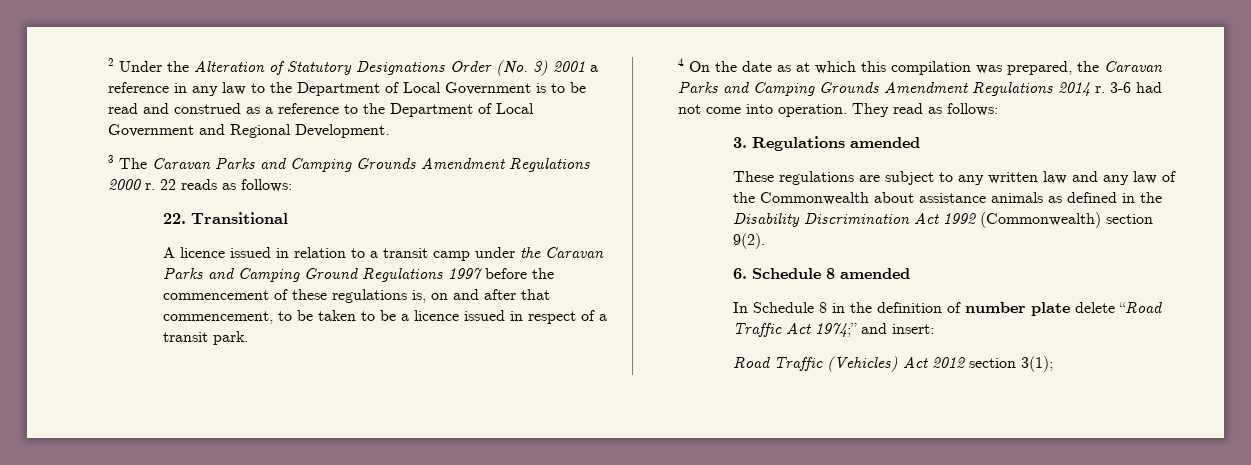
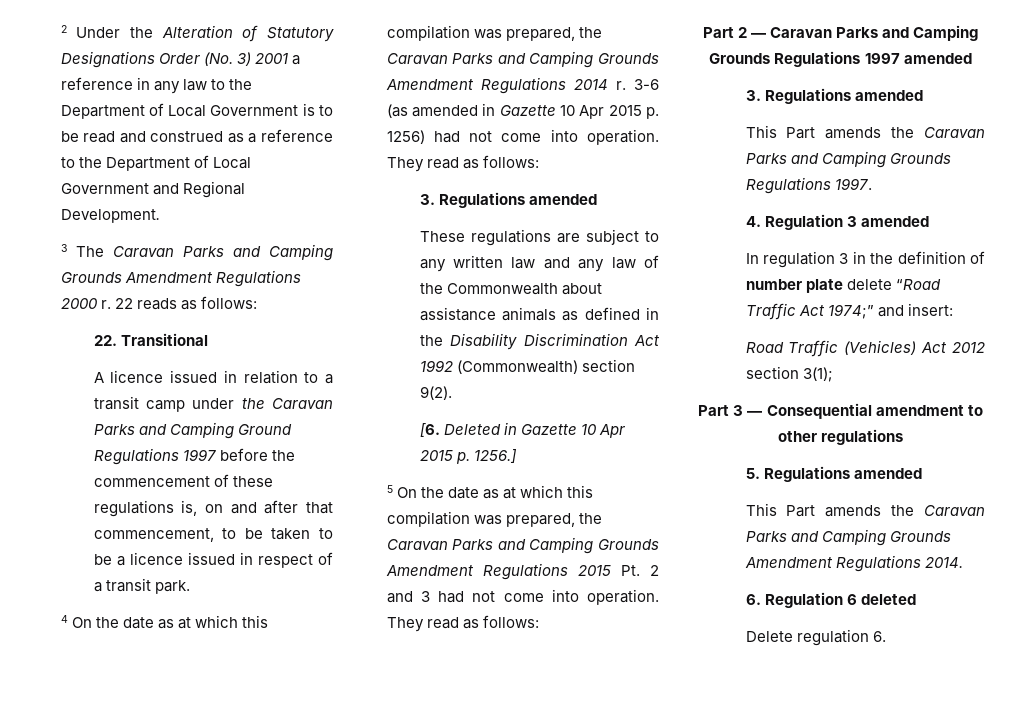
(1131, 87) none -> [386,103,659,119] [386,130,425,144] (as amended in Gazette 10 Apr 2015 p. 1256)
[732,268,835,279] 6. Schedule 8 -> [419,422,625,438] [419,449,517,464] [386,485,593,499] [386,511,602,527] [386,537,659,554] [385,563,659,580] [386,589,659,605] [386,615,539,632] [702,25,979,41] [709,51,972,67] [745,88,923,104] [745,125,985,139] [745,151,951,168] [745,177,872,194] [745,214,857,230] [6. Deleted in Gazette 10 Apr 2015 p. 1256.] // 5 On the date as at which this compilation was prepared, the Caravan Parks and Camping Grounds Amendment Regulations 2015 Pt. 2 and 3 had not come into operation. They read as follows: // Part 2 — Caravan Parks and Camping Grounds Regulations 1997 amended // 3. Regulations amended // This Part amends the Caravan Parks and Camping Grounds Regulations 1997. // 4. Regulation 3
[752,302,827,313] Schedule 8 -> [762,251,849,268] regulation 3
(1053, 364) none -> [698,403,983,419] [777,429,904,445] [745,466,922,482] [745,503,985,517] [745,529,951,546] [744,555,963,572] [745,592,916,608] [745,629,886,646] // Part 3 — Consequential amendment to other regulations // 5. Regulations amended // This Part amends the Caravan Parks and Camping Grounds Amendment Regulations 2014. // 6. Regulation 6 deleted // Delete regulation 6.

